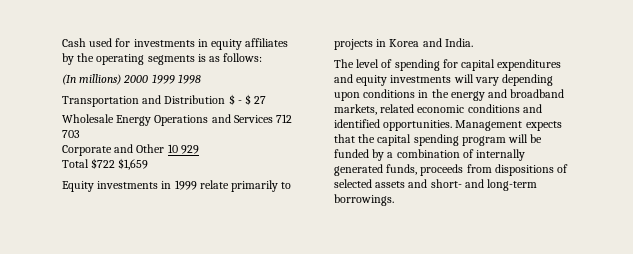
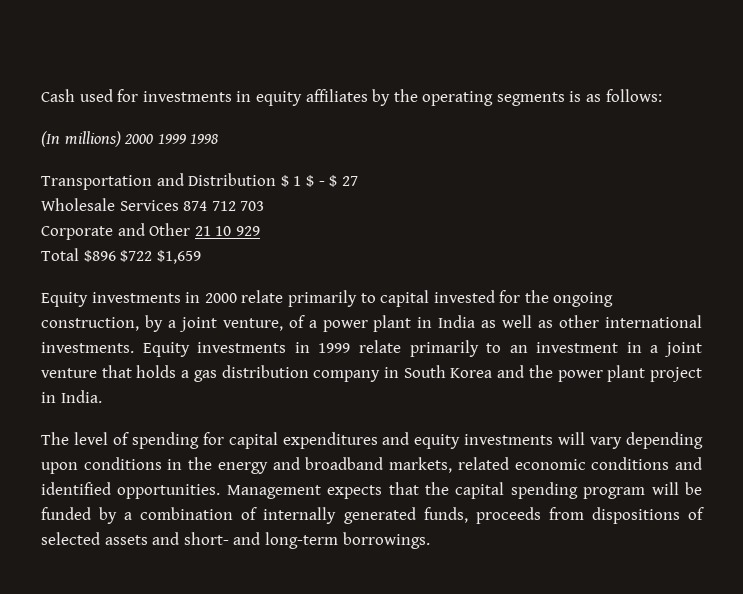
(235, 99) none -> [293,175,314,187] 1 $
[116,114,273,126] Energy Operations and Services -> [119,200,208,211] Services 874
(165, 148) none -> [194,226,211,236] 21
(89, 163) none -> [83,250,116,262] $896
[174,180,292,192] [334,38,442,50] 1999 relate primarily to projects in Korea and -> [204,290,614,307] [41,315,702,332] [41,340,702,357] [41,365,702,382] [41,392,56,403] 2000 relate primarily to capital invested for the ongoing construction, by a joint venture, of a power plant in India as well as other international investments. Equity investments in 1999 relate primarily to an investment in a joint venture that holds a gas distribution company in South Korea and the power plant project in

